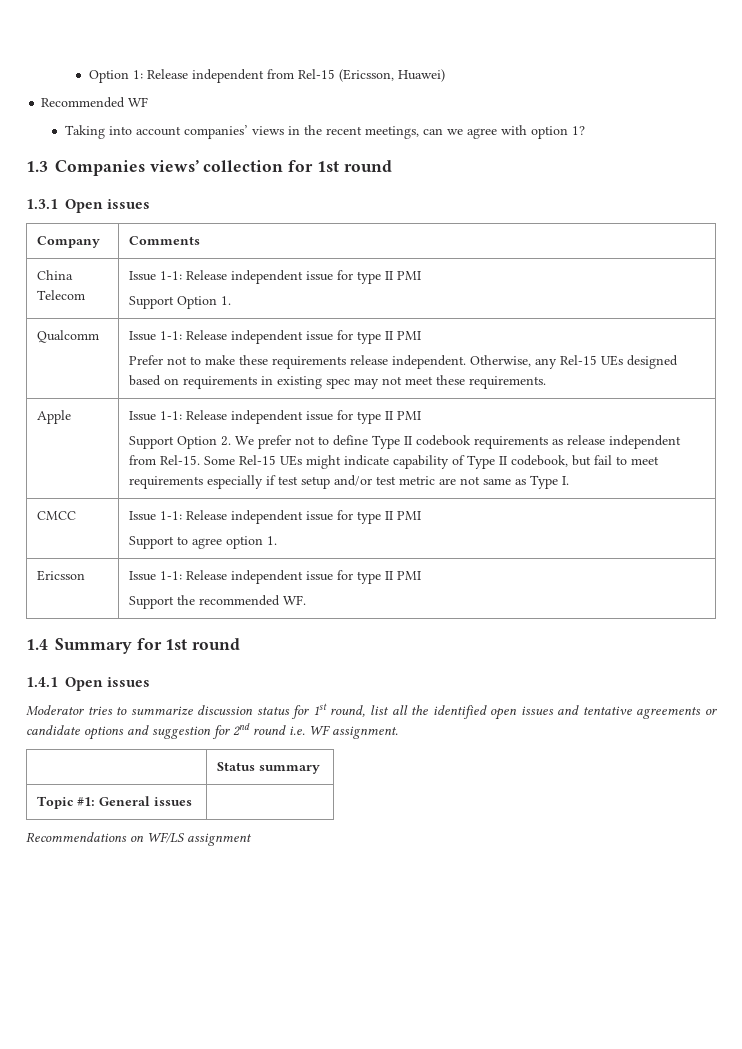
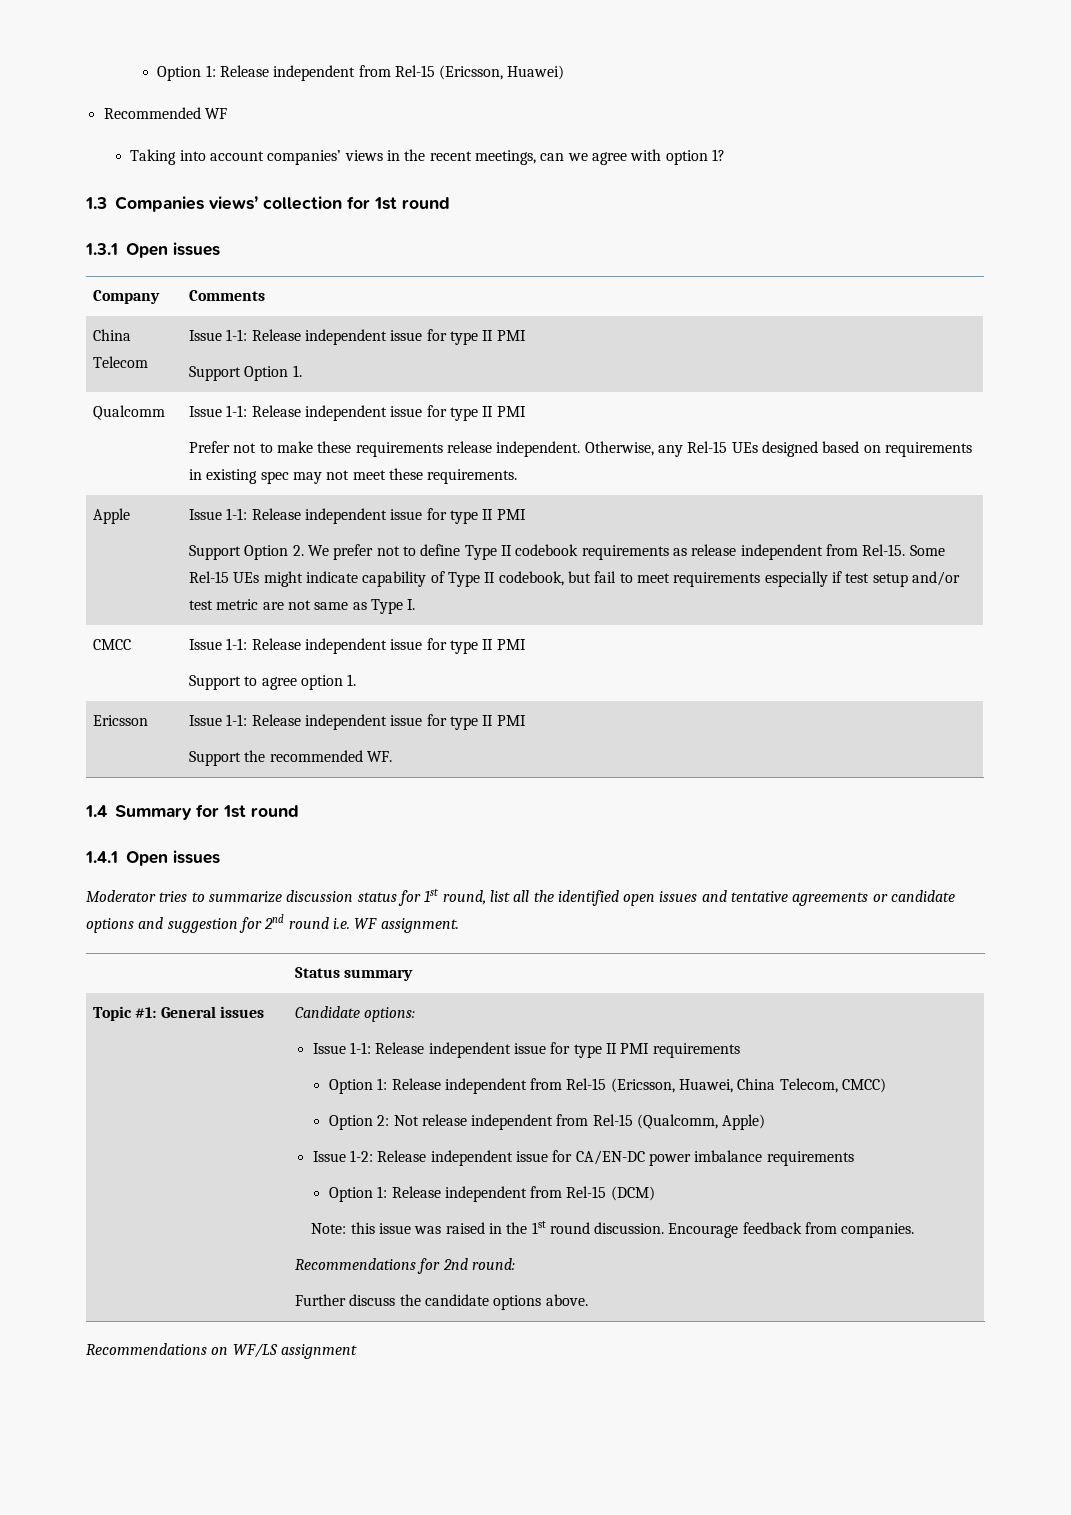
(192, 801) none -> [295,1006,416,1022] [312,1042,740,1058] [328,1078,887,1094] [328,1114,766,1130] [312,1150,854,1166] [328,1186,655,1202] [311,1221,915,1238] [295,1258,516,1274] [295,1294,588,1310] Candidate options: // Issue 1-1: Release independent issue for type II PMI requirements // Option 1: Release independent from Rel-15 (Ericsson, Huawei, China Telecom, CMCC) // Option 2: Not release independent from Rel-15 (Qualcomm, Apple) // Issue 1-2: Release independent issue for CA/EN-DC power imbalance requirements // Option 1: Release independent from Rel-15 (DCM) // Note: this issue was raised in the 1st round discussion. Encourage feedback from companies. // Recommendations for 2nd round: // Further discuss the candidate options above.

